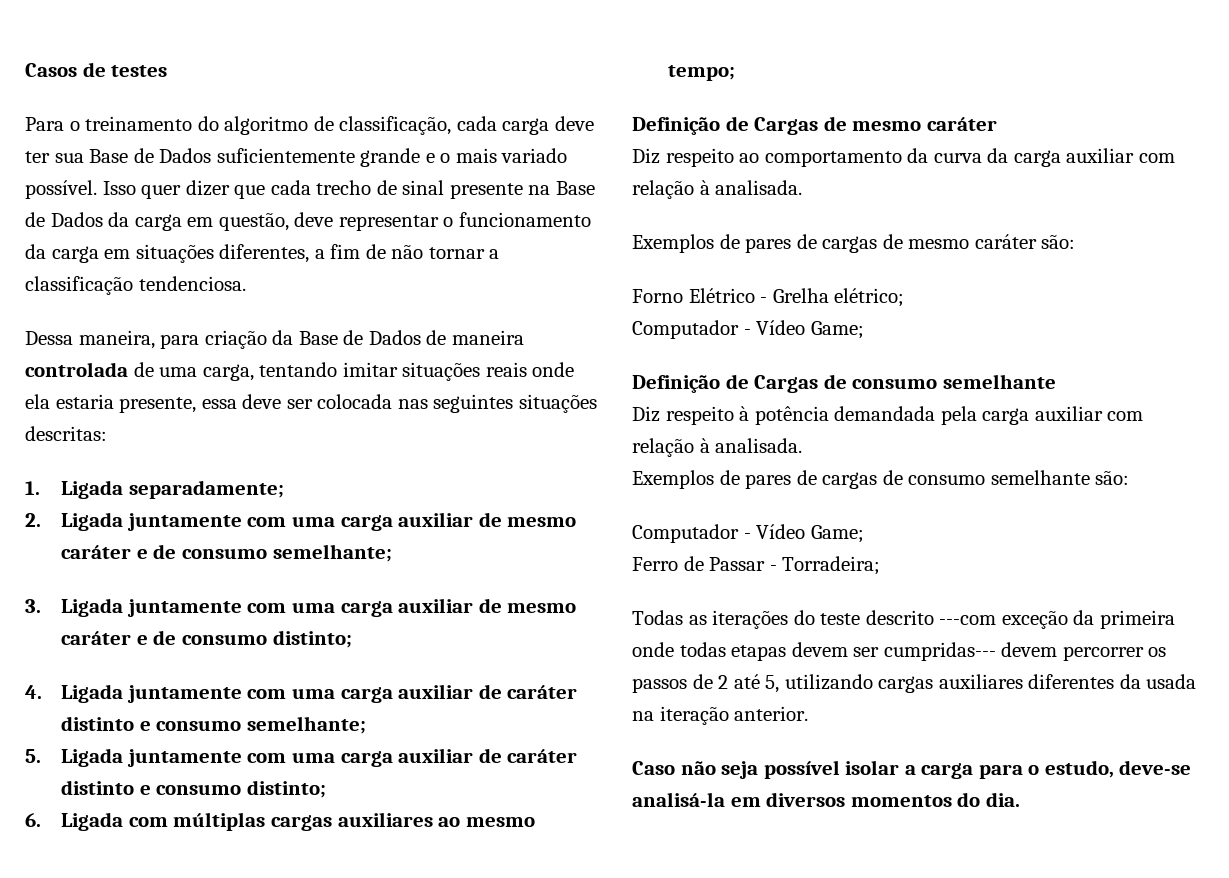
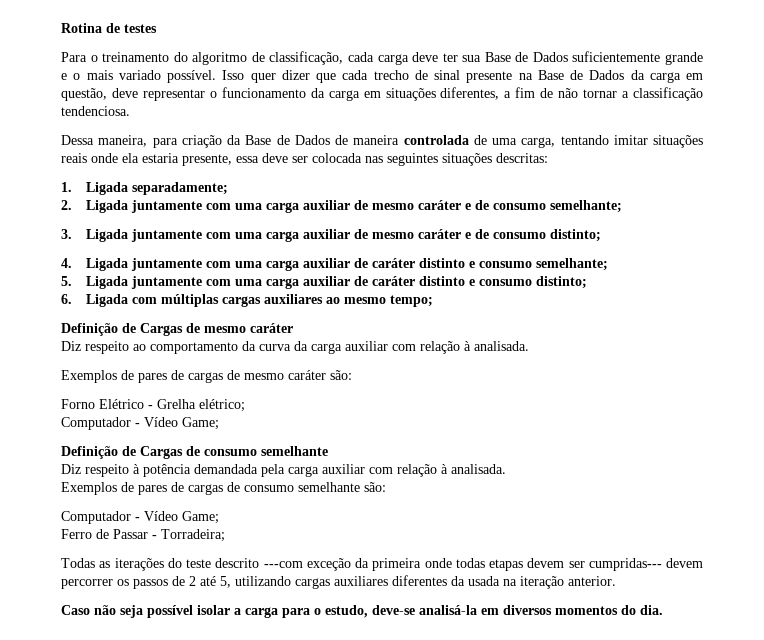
[25,63,77,77] Casos -> [61,23,102,33] Rotina

